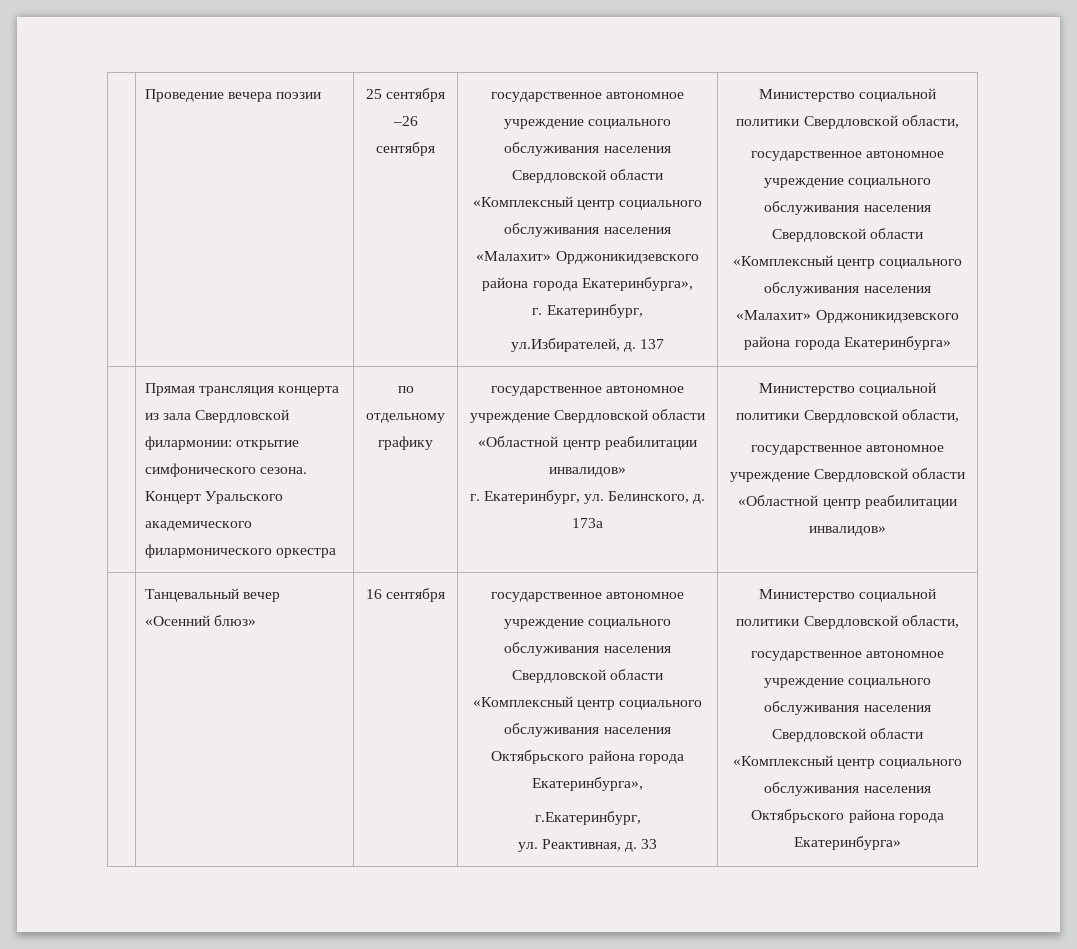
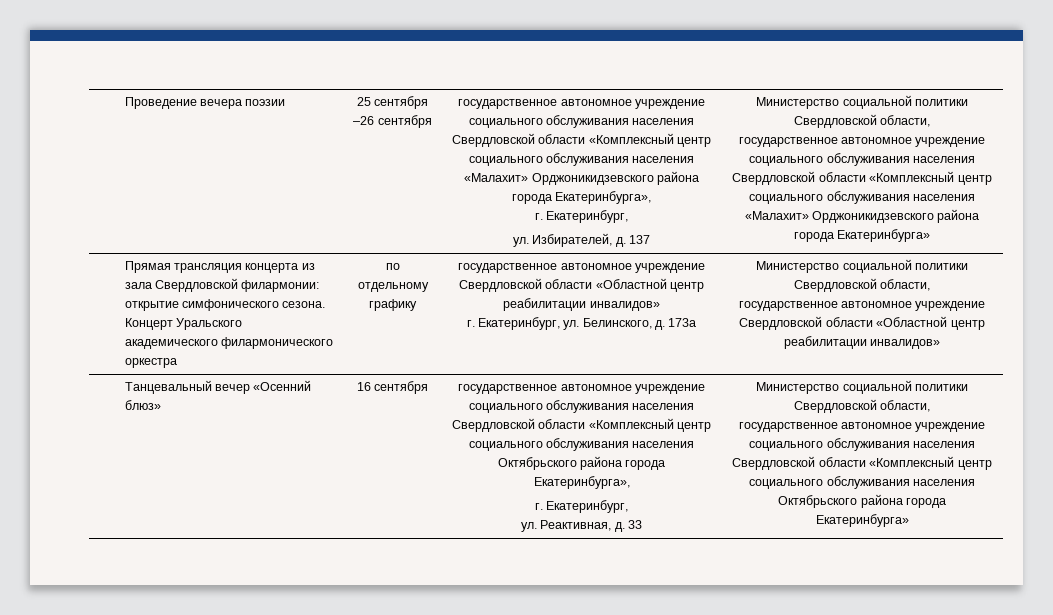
[510,338,620,352] ул.Избирателей, -> [512,233,613,247] ул. Избирателей,
[534,811,641,825] г.Екатеринбург, -> [534,500,629,513] г. Екатеринбург,

